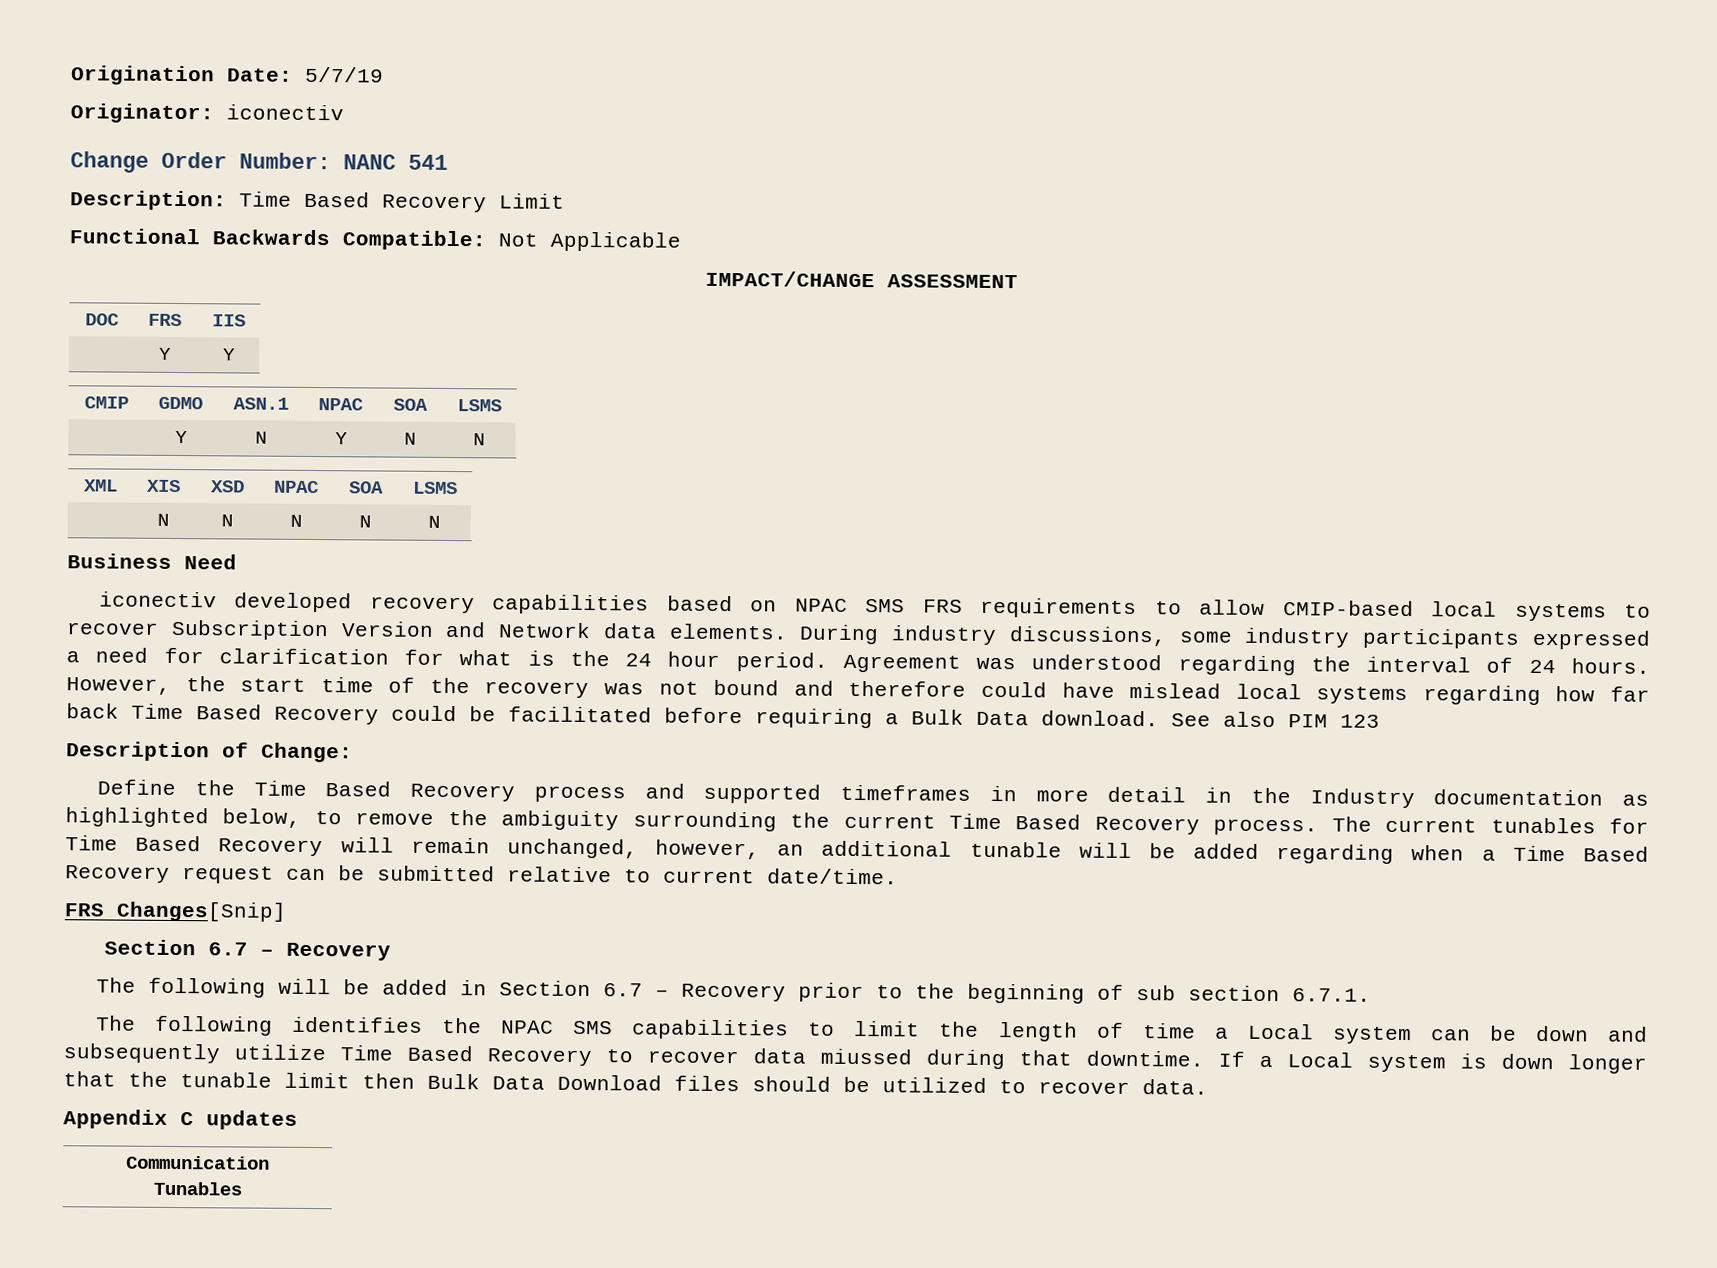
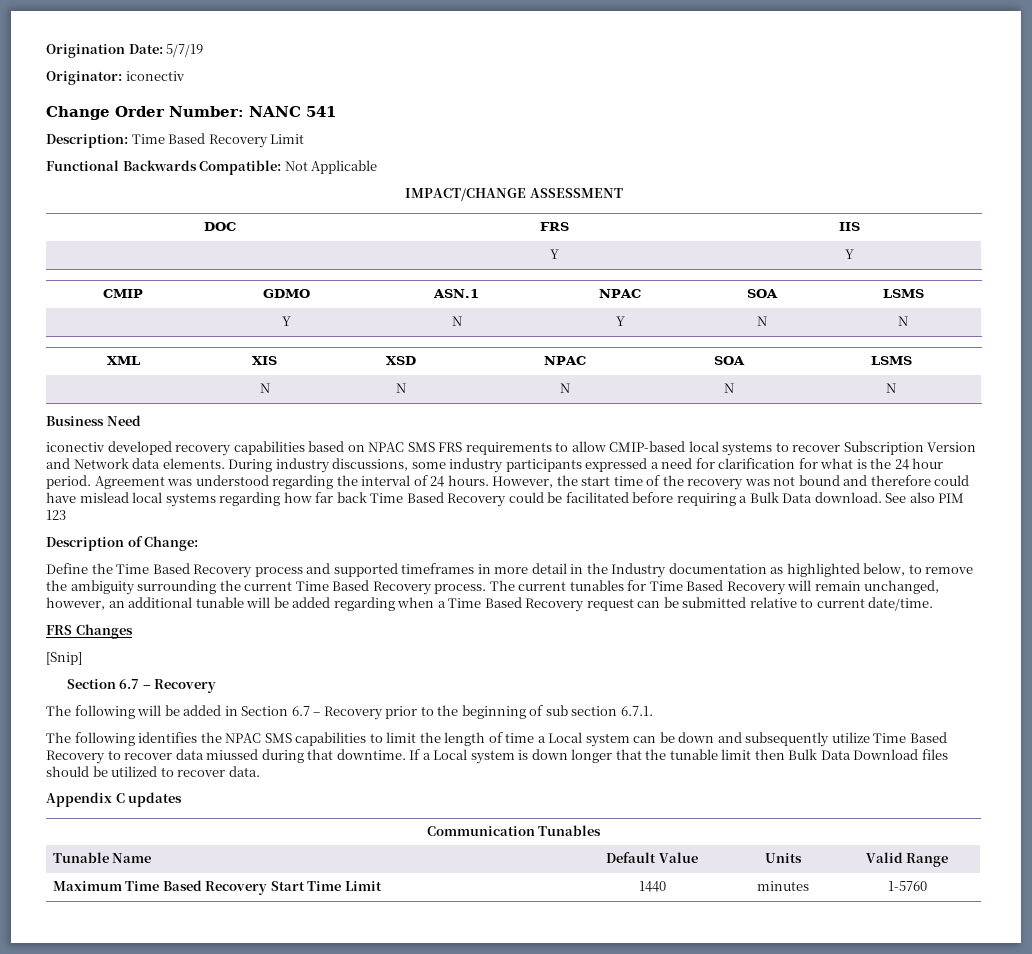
[116,901,287,922] Changes[Snip] -> [75,624,133,639] [46,652,82,665] Changes // [Snip]
(242, 1188) none -> [52,852,152,863] [606,852,698,863] [765,853,802,863] [865,852,949,867] [52,880,382,895] [638,881,666,892] [757,881,809,891] [887,881,927,891] // Tunable Name | Default Value | Units | Valid Range // Maximum Time Based Recovery Start Time Limit | 1440 | minutes | 1-5760

